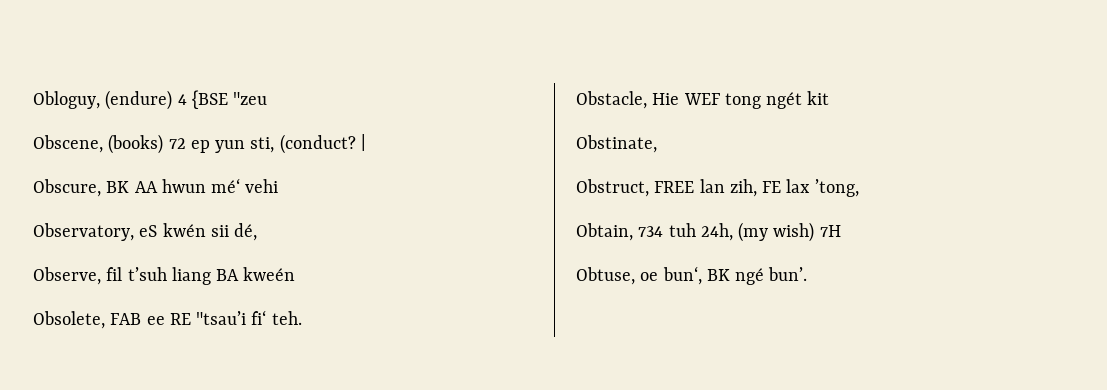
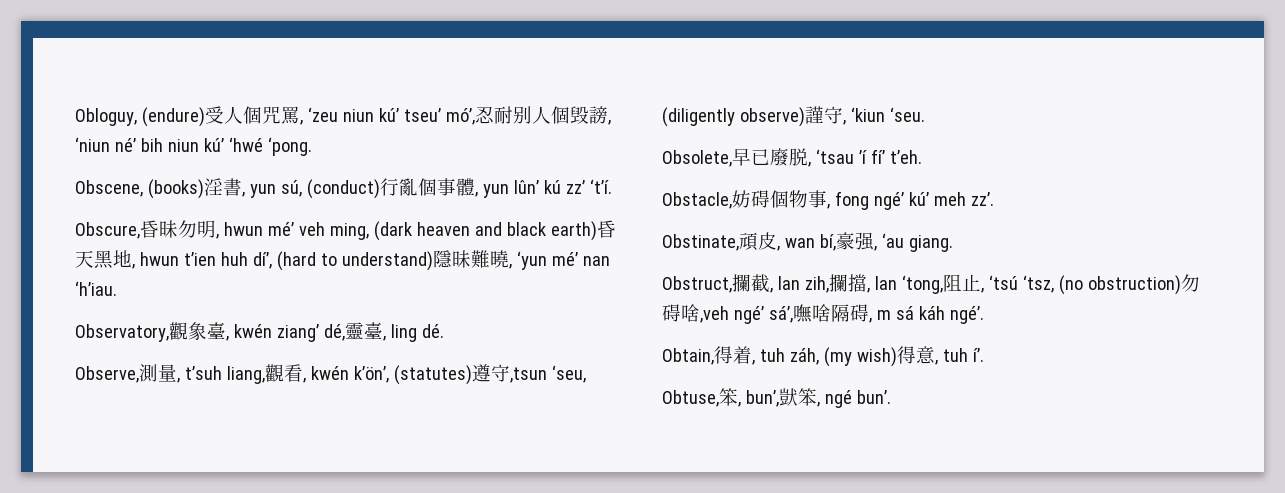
[177,90,268,109] [33,134,366,154] [33,178,279,197] [33,223,258,241] [33,267,296,285] [33,310,302,329] [576,91,830,109] [576,135,657,153] [576,179,859,197] [576,222,841,242] [576,266,730,285] 4 {BSE "zeu // Obscene, (books) 72 ep yun sti, (conduct? | // Obscure, BK AA hwun mé‘ vehi // Observatory, eS kwén sii dé, // Observe, fil t’suh liang BA kweén // Obsolete, FAB ee RE "tsau’i fi‘ teh. // Obstacle, Hie WEF tong ngét kit // Obstinate, // Obstruct, FREE lan zih, FE lax ’tong, // Obtain, 734 tuh 24h, (my wish) 7H // Obtuse, oe bun‘, BK -> [204,106,611,125] [75,137,312,156] [75,178,612,199] [75,220,616,241] [75,250,610,271] [75,281,117,296] [75,322,444,342] [75,364,586,385] [662,106,925,127] [662,148,922,167] [662,190,994,210] [662,232,953,252] [662,274,1200,295] [662,304,984,324] [662,346,984,367] [662,388,820,407] 受人個咒罵, ‘zeu niun kú’ tseu’ mó’,忍耐别人個毁謗, ‘niun né’ bih niun kú’ ‘hwé ‘pong. // Obscene, (books)淫書, yun sú, (conduct)行亂個事體, yun lûn’ kú zz’ ‘t’í. // Obscure,昏昧勿明, hwun mé’ veh ming, (dark heaven and black earth)昏天黑地, hwun t’ien huh dí’, (hard to understand)隱昧難曉, ‘yun mé’ nan ‘h’iau. // Observatory,觀象臺, kwén ziang’ dé,靈臺, ling dé. // Observe,測量, t’suh liang,觀看, kwén k’ön’, (statutes)遵守,tsun ‘seu, (diligently observe)謹守, ‘kiun ‘seu. // Obsolete,早已廢脱, ‘tsau ’í fí’ t’eh. // Obstacle,妨碍個物事, fong ngé’ kú’ meh zz’. // Obstinate,頑皮, wan bí,豪强, ‘au giang. // Obstruct,攔截, lan zih,攔擋, lan ‘tong,阻止, ‘tsú ‘tsz, (no obstruction)勿碍啥,veh ngé’ sá’,嘸啥隔碍, m sá káh ngé’. // Obtain,得着, tuh záh, (my wish)得意, tuh í’. // Obtuse,笨, bun’,獃笨,

